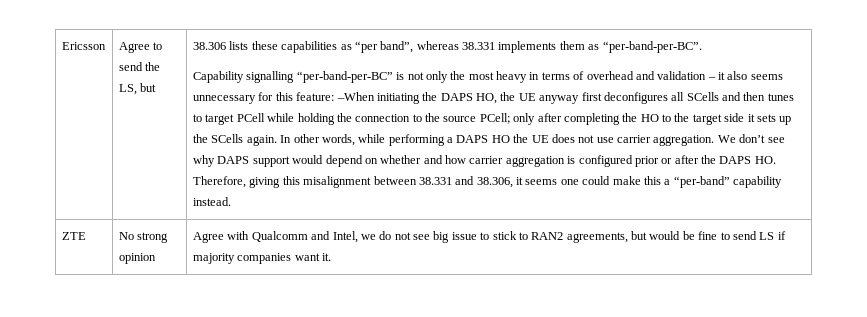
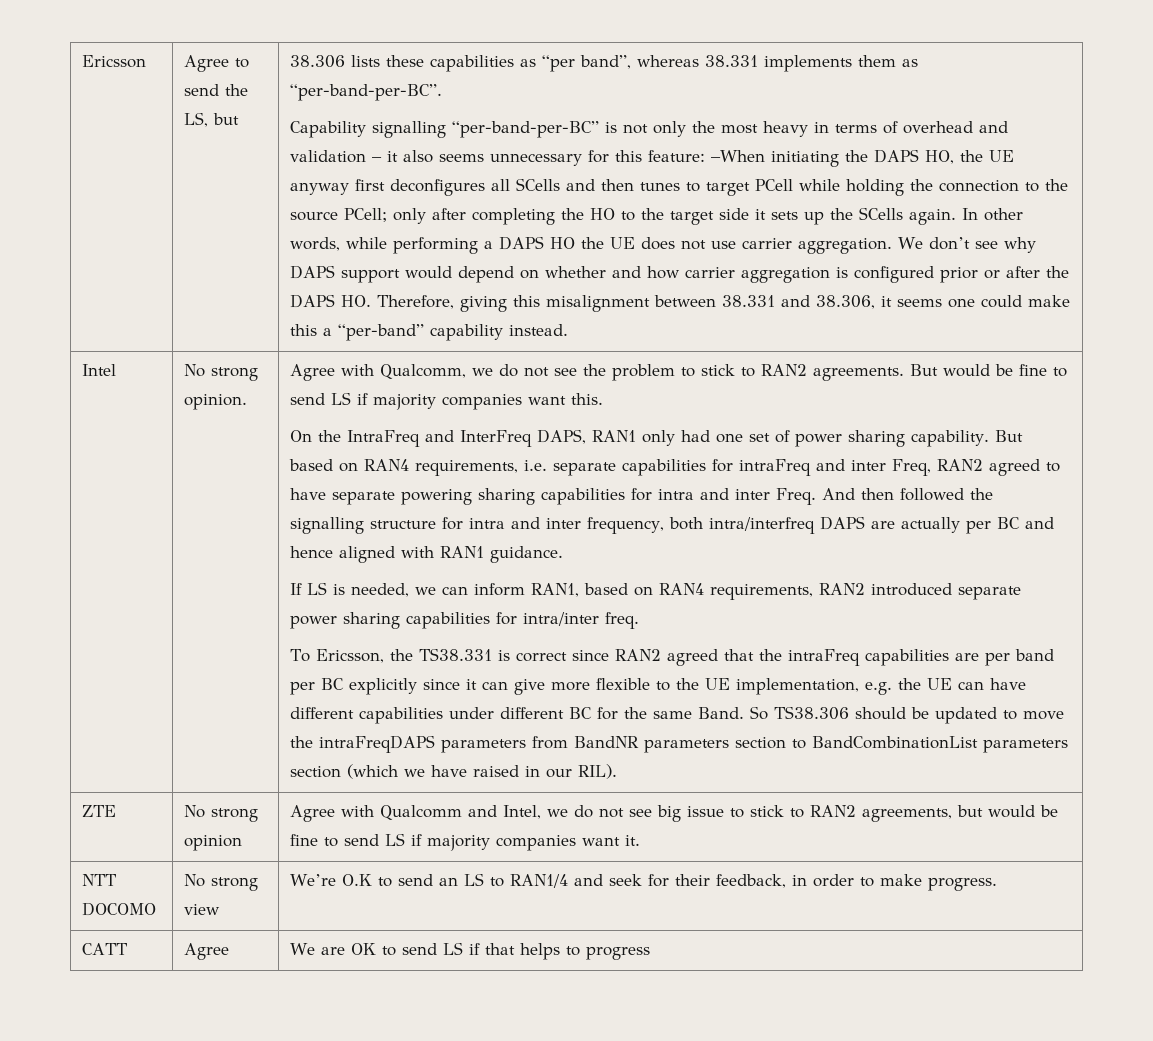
(231, 201) none -> [82,364,117,376] [184,364,259,381] [184,394,248,410] [290,364,1068,381] [290,392,604,410] [290,429,1024,447] [289,459,1061,476] [290,488,994,505] [290,516,1055,534] [290,546,564,563] [290,582,1022,600] [290,612,640,629] [290,648,1055,666] [290,678,1027,695] [290,706,1065,724] [290,735,1069,753] [290,764,618,779] // Intel | No strong opinion. | Agree with Qualcomm, we do not see the problem to stick to RAN2 agreements. But would be fine to send LS if majority companies want this. // On the IntraFreq and InterFreq DAPS, RAN1 only had one set of power sharing capability. But based on RAN4 requirements, i.e. separate capabilities for intraFreq and inter Freq, RAN2 agreed to have separate powering sharing capabilities for intra and inter Freq. And then followed the signalling structure for intra and inter frequency, both intra/interfreq DAPS are actually per BC and hence aligned with RAN1 guidance. // If LS is needed, we can inform RAN1, based on RAN4 requirements, RAN2 introduced separate power sharing capabilities for intra/inter freq. // To Ericsson, the TS38.331 is correct since RAN2 agreed that the intraFreq capabilities are per band per BC explicitly since it can give more flexible to the UE implementation, e.g. the UE can have different capabilities under different BC for the same Band. So TS38.306 should be updated to move the intraFreqDAPS parameters from BandNR parameters section to BandCombinationList parameters section (which we have raised in our RIL).
(332, 257) none -> [82,874,117,886] [82,902,157,916] [184,874,259,891] [184,904,221,915] [290,873,998,891] [82,943,128,955] [184,943,230,960] [290,942,651,960] // NTT DOCOMO | No strong view | We’re O.K to send an LS to RAN1/4 and seek for their feedback, in order to make progress. // CATT | Agree | We are OK to send LS if that helps to progress

